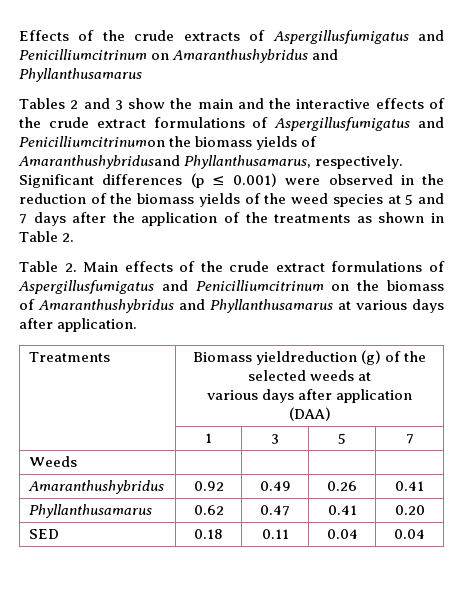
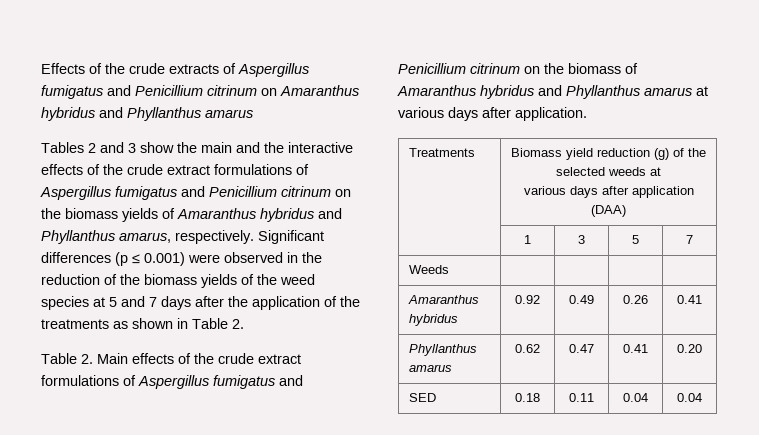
[272,30,444,44] [19,49,339,63] [19,68,142,82] Aspergillusfumigatus and Penicilliumcitrinum on Amaranthushybridus and Phyllanthusamarus -> [238,63,309,77] [41,85,359,99] [41,107,253,121] Aspergillus fumigatus and Penicillium citrinum on Amaranthus hybridus and Phyllanthus amarus
[274,117,444,131] [19,136,318,150] [18,155,312,169] Aspergillusfumigatus and Penicilliumcitrinumon the biomass yields of Amaranthushybridusand Phyllanthusamarus, -> [40,186,351,200] [41,208,342,222] [41,230,171,244] Aspergillus fumigatus and Penicillium citrinum on the biomass yields of Amaranthus hybridus and Phyllanthus amarus,
[18,280,445,294] [19,299,333,313] Aspergillusfumigatus and Penicilliumcitrinum on the biomass of Amaranthushybridus and Phyllanthusamarus -> [138,375,303,389] [398,63,638,74] [397,85,692,99] Aspergillus fumigatus and Penicillium citrinum on the biomass of Amaranthus hybridus and Phyllanthus amarus
[255,351,357,365] yieldreduction -> [566,148,650,160] yield reduction
[28,480,165,494] Amaranthushybridus -> [407,295,479,304] [408,314,458,326] Amaranthus hybridus
[29,504,153,518] Phyllanthusamarus -> [408,344,477,356] [408,364,452,372] Phyllanthus amarus

